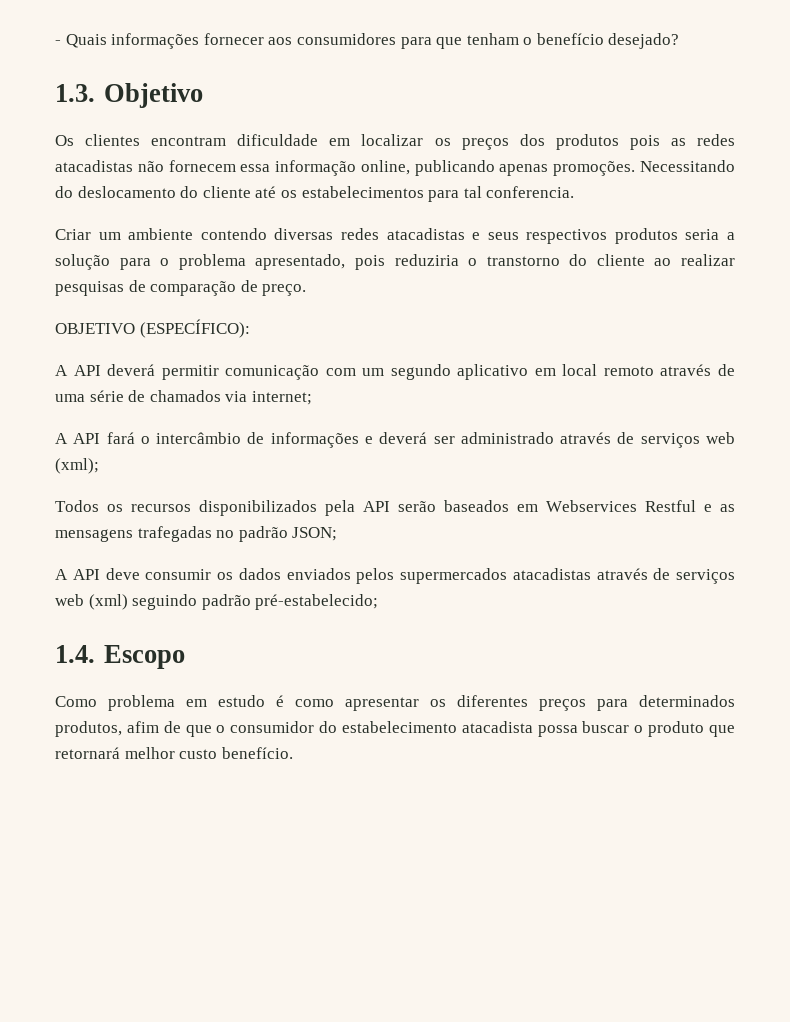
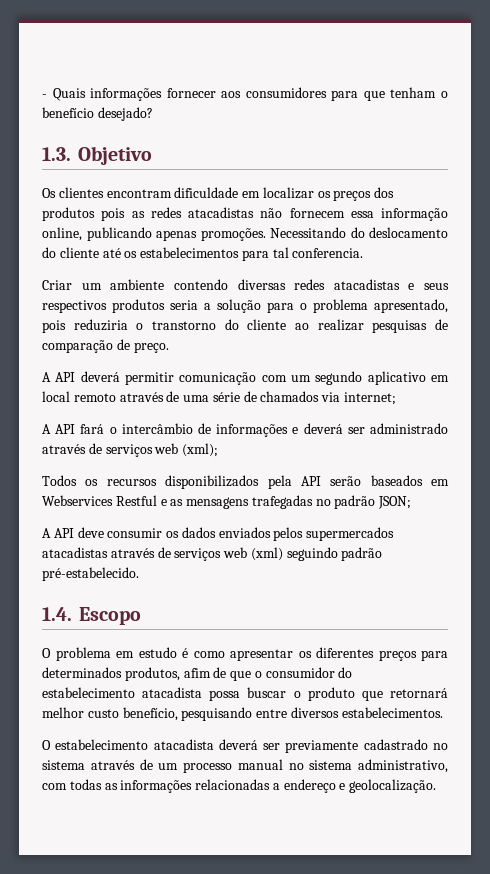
[55,319,250,338] // OBJETIVO (ESPECÍFICO): -> (169, 347) none
[255,594,379,610] pré-estabelecido; -> [42,567,139,581] pré-estabelecido.
[55,696,97,707] Como -> [42,648,51,658] O
[221,747,293,759] benefício. -> [122,707,443,721] [42,739,448,753] [42,759,448,773] [42,779,437,793] benefício, pesquisando entre diversos estabelecimentos. // O estabelecimento atacadista deverá ser previamente cadastrado no sistema através de um processo manual no sistema administrativo, com todas as informações relacionadas a endereço e geolocalização.

